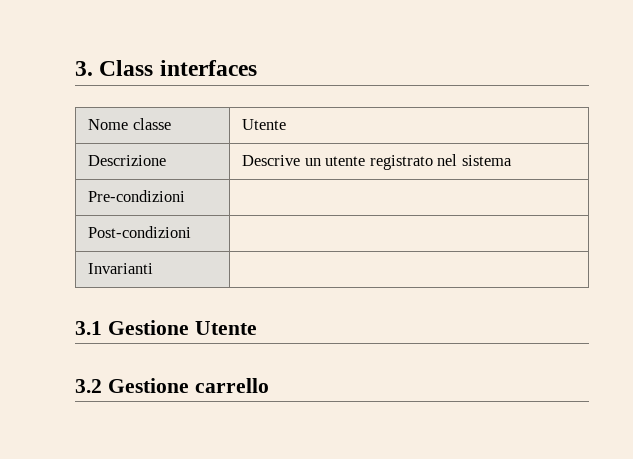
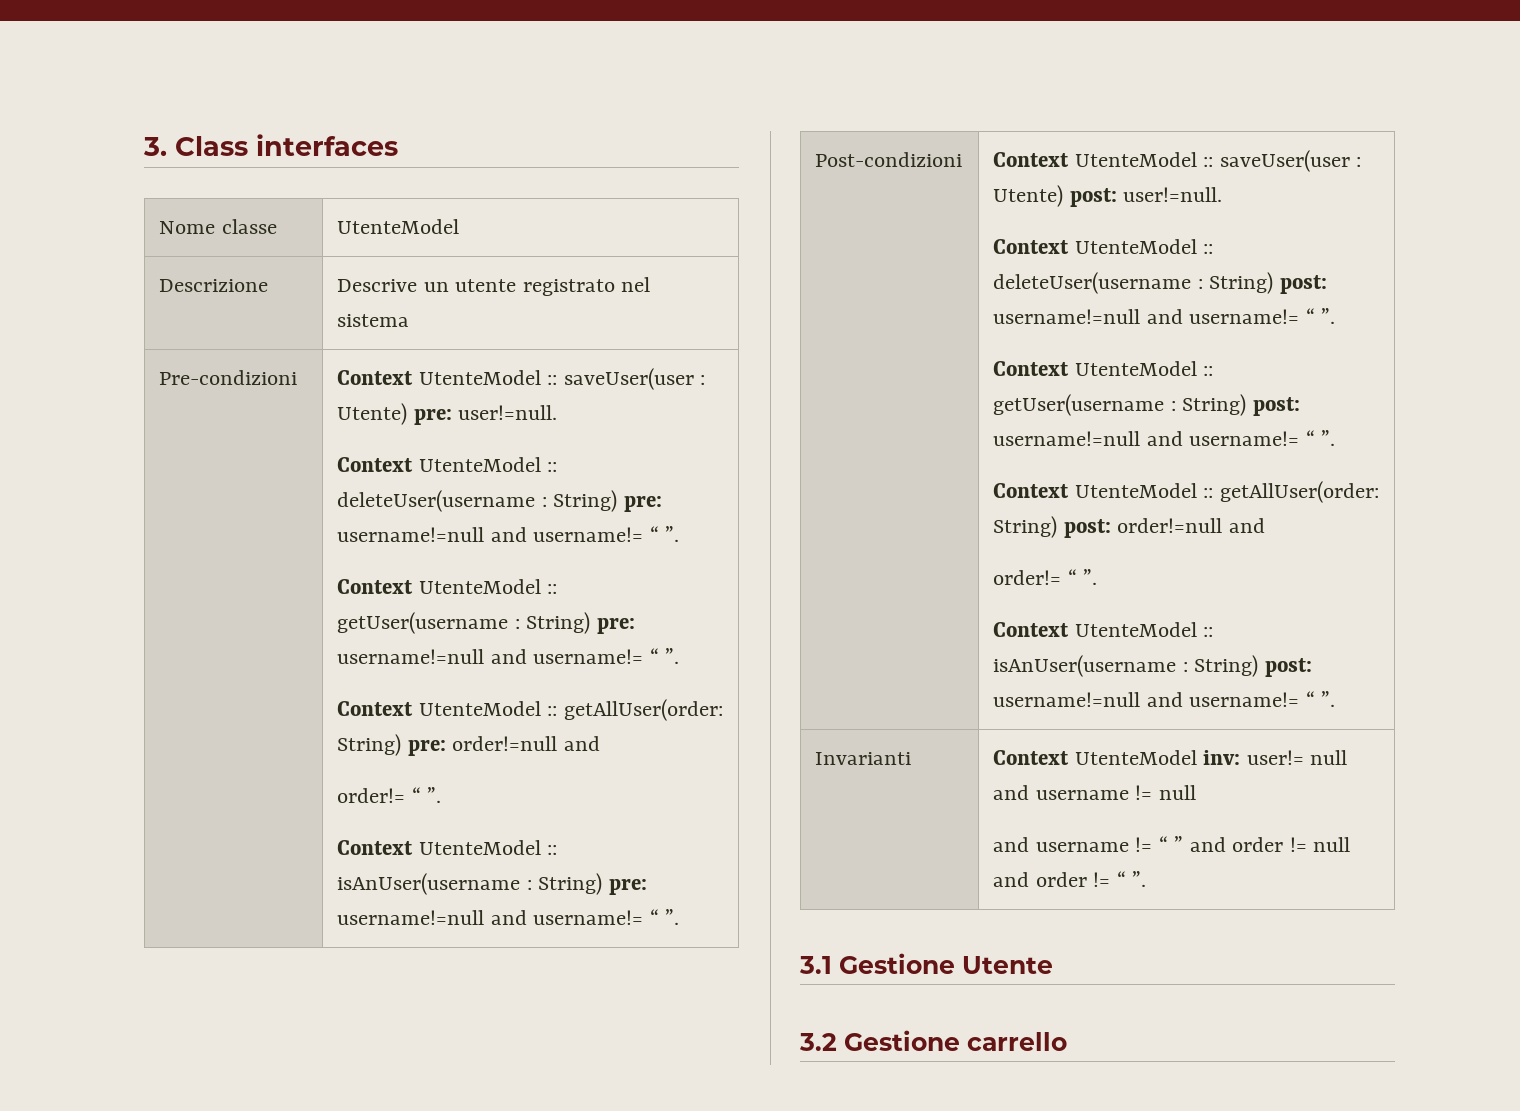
[242,119,287,130] Utente -> [337,219,460,234] UtenteModel
[88,226,192,238] [88,263,154,274] // Post-condizioni | // Invarianti | -> [337,368,706,390] [337,403,558,425] [337,457,558,472] [337,490,662,512] [337,526,680,542] [337,579,558,594] [337,612,635,634] [337,648,680,664] [337,699,723,721] [337,734,600,756] [337,787,442,803] [337,840,558,855] [337,873,647,895] [337,909,680,925] [815,152,963,167] [993,150,1362,172] [993,185,1223,207] [993,239,1214,254] [993,272,1327,294] [993,308,1336,324] [993,361,1214,376] [993,394,1300,416] [993,430,1336,446] [993,481,1379,503] [993,516,1265,538] [993,569,1098,585] [993,622,1214,637] [993,655,1312,677] [993,691,1336,707] [815,752,912,765] [993,750,1348,765] [993,785,1196,800] [993,836,1351,852] [993,871,1147,887] Context UtenteModel :: saveUser(user : Utente) pre: user!=null. // Context UtenteModel :: deleteUser(username : String) pre: username!=null and username!= “ ”. // Context UtenteModel :: getUser(username : String) pre: username!=null and username!= “ ”. // Context UtenteModel :: getAllUser(order: String) pre: order!=null and // order!= “ ”. // Context UtenteModel :: isAnUser(username : String) pre: username!=null and username!= “ ”. // Post-condizioni | Context UtenteModel :: saveUser(user : Utente) post: user!=null. // Context UtenteModel :: deleteUser(username : String) post: username!=null and username!= “ ”. // Context UtenteModel :: getUser(username : String) post: username!=null and username!= “ ”. // Context UtenteModel :: getAllUser(order: String) post: order!=null and // order!= “ ”. // Context UtenteModel :: isAnUser(username : String) post: username!=null and username!= “ ”. // Invarianti | Context UtenteModel inv: user!= null and username != null // and username != “ ” and order != null and order != “ ”.

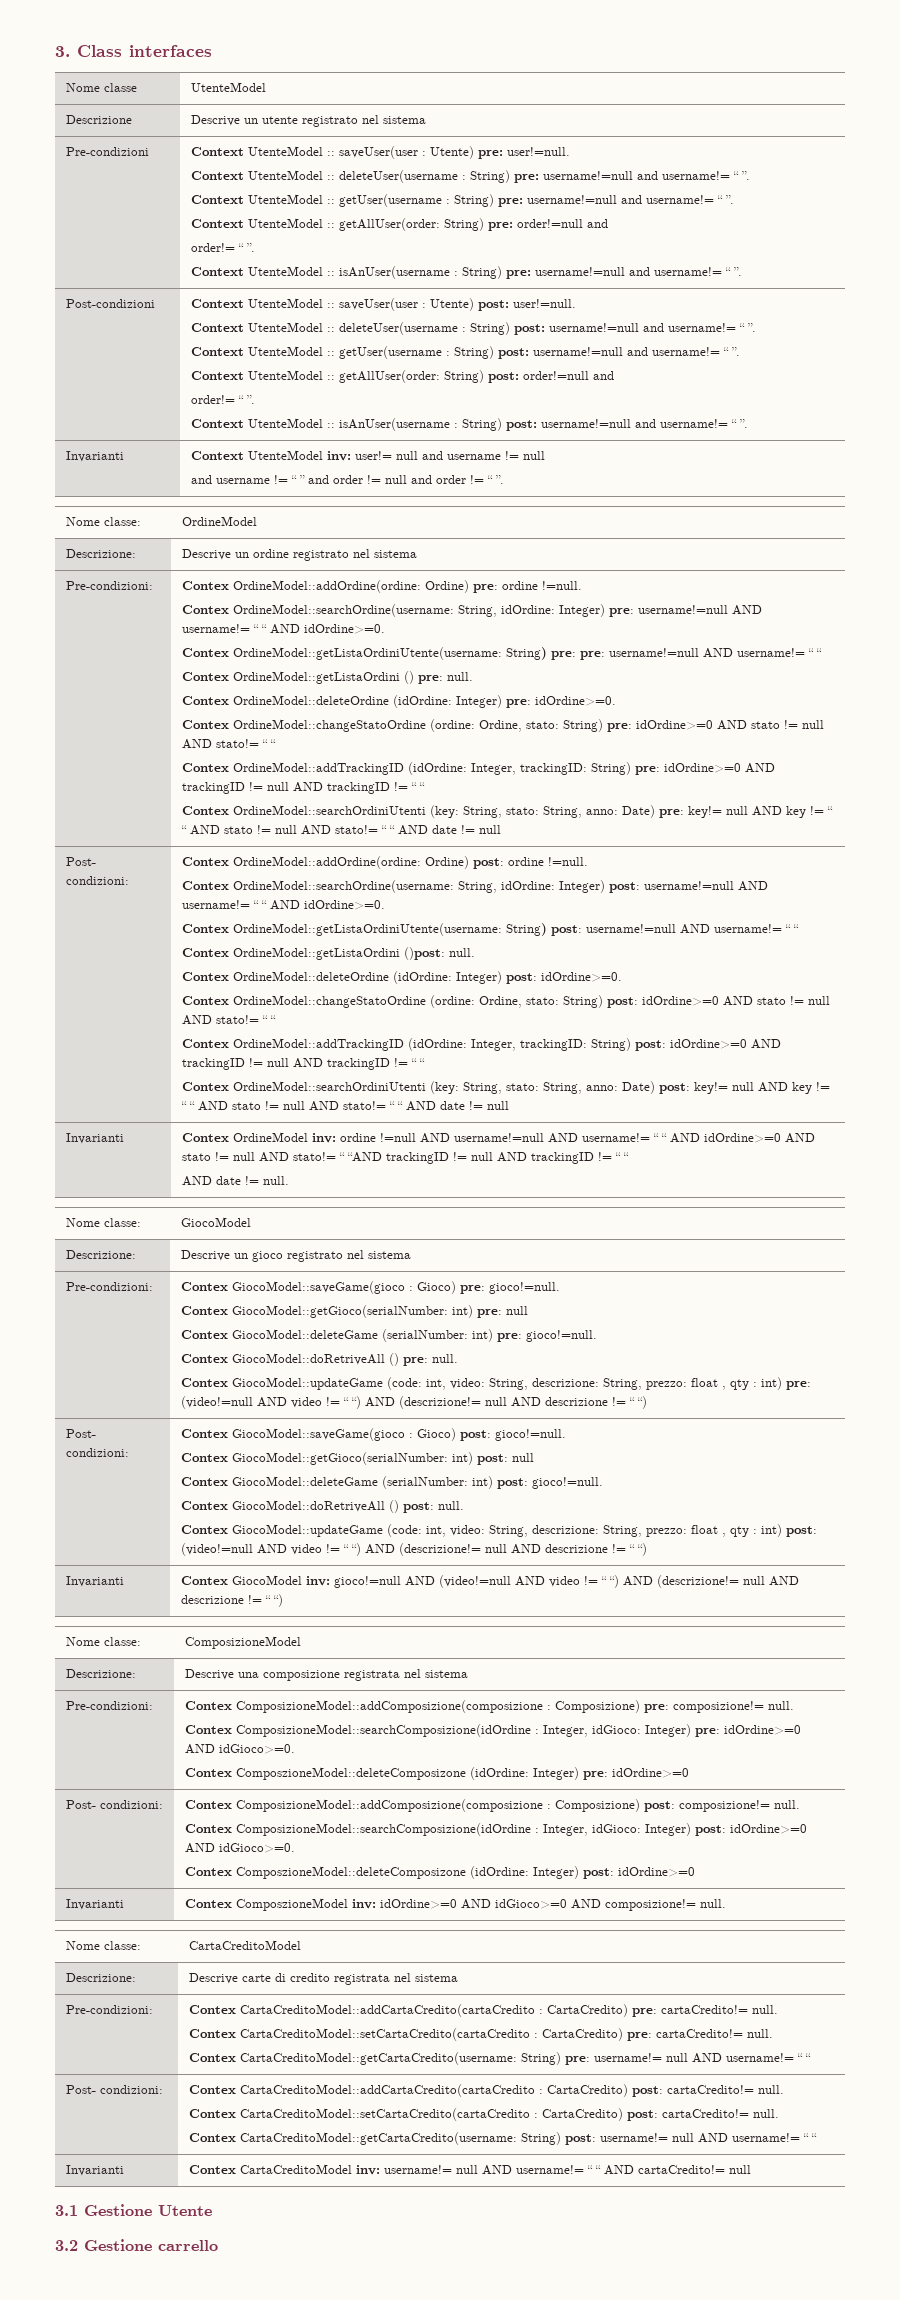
(1147, 879) none -> [66,517,142,526] [182,516,258,526] [66,549,137,558] [182,549,418,561] [66,581,154,590] [182,580,583,593] [182,604,763,617] [182,624,386,634] [182,647,823,660] [182,671,474,684] [182,695,617,708] [182,719,825,732] [182,739,277,749] [182,762,776,775] [182,782,426,794] [182,805,834,818] [181,825,502,835] [66,857,97,866] [66,876,130,885] [182,856,589,869] [182,880,769,893] [182,900,386,910] [182,923,800,936] [182,947,476,960] [182,971,623,984] [182,995,831,1008] [182,1015,277,1025] [182,1038,782,1051] [182,1058,426,1070] [182,1081,831,1094] [181,1101,510,1111] [66,1133,125,1144] [182,1132,816,1143] [182,1152,630,1164] [182,1176,290,1186] [66,1218,142,1227] [181,1217,252,1227] [66,1250,137,1259] [181,1250,412,1262] [66,1282,154,1291] [181,1281,561,1294] [181,1305,529,1318] [181,1329,598,1342] [181,1353,459,1366] [181,1377,812,1390] [181,1396,648,1409] [66,1429,97,1438] [66,1448,130,1457] [181,1428,567,1441] [181,1452,535,1465] [181,1476,604,1489] [181,1500,465,1513] [181,1524,818,1537] [181,1543,648,1556] [66,1576,125,1587] [181,1575,800,1588] [181,1594,284,1607] [66,1637,142,1646] [185,1636,302,1649] [66,1669,137,1678] [185,1669,469,1681] [66,1701,154,1710] [185,1700,795,1713] [185,1724,802,1737] [185,1744,296,1754] [185,1767,690,1780] [66,1800,164,1809] [185,1799,801,1812] [185,1823,808,1836] [185,1843,296,1853] [185,1866,696,1879] [66,1899,125,1910] [185,1898,727,1911] [66,1941,142,1950] [189,1940,302,1950] [66,1973,137,1982] [189,1973,459,1985] [66,2005,154,2014] [189,2004,779,2017] [189,2028,774,2041] [189,2052,812,2065] [66,2085,164,2094] [189,2084,785,2097] [189,2108,780,2121] [189,2132,818,2145] [66,2165,125,2176] [189,2164,752,2175] // Nome classe: | OrdineModel // Descrizione: | Descrive un ordine registrato nel sistema // Pre-condizioni: | Contex OrdineModel::addOrdine(ordine: Ordine) pre: ordine !=null. // Contex OrdineModel::searchOrdine(username: String, idOrdine: Integer) pre: username!=null AND username!= “ “ AND idOrdine>=0. // Contex OrdineModel::getListaOrdiniUtente(username: String) pre: pre: username!=null AND username!= “ “ // Contex OrdineModel::getListaOrdini () pre: null. // Contex OrdineModel::deleteOrdine (idOrdine: Integer) pre: idOrdine>=0. // Contex OrdineModel::changeStatoOrdine (ordine: Ordine, stato: String) pre: idOrdine>=0 AND stato != null AND stato!= “ “ // Contex OrdineModel::addTrackingID (idOrdine: Integer, trackingID: String) pre: idOrdine>=0 AND trackingID != null AND trackingID != “ “ // Contex OrdineModel::searchOrdiniUtenti (key: String, stato: String, anno: Date) pre: key!= null AND key != “ “ AND stato != null AND stato!= “ “ AND date != null // Post- condizioni: | Contex OrdineModel::addOrdine(ordine: Ordine) post: ordine !=null. // Contex OrdineModel::searchOrdine(username: String, idOrdine: Integer) post: username!=null AND username!= “ “ AND idOrdine>=0. // Contex OrdineModel::getListaOrdiniUtente(username: String) post: username!=null AND username!= “ “ // Contex OrdineModel::getListaOrdini ()post: null. // Contex OrdineModel::deleteOrdine (idOrdine: Integer) post: idOrdine>=0. // Contex OrdineModel::changeStatoOrdine (ordine: Ordine, stato: String) post: idOrdine>=0 AND stato != null AND stato!= “ “ // Contex OrdineModel::addTrackingID (idOrdine: Integer, trackingID: String) post: idOrdine>=0 AND trackingID != null AND trackingID != “ “ // Contex OrdineModel::searchOrdiniUtenti (key: String, stato: String, anno: Date) post: key!= null AND key != “ “ AND stato != null AND stato!= “ “ AND date != null // Invarianti | Contex OrdineModel inv: ordine !=null AND username!=null AND username!= “ “ AND idOrdine>=0 AND stato != null AND stato!= “ “AND trackingID != null AND trackingID != “ “ // AND date != null. // Nome classe: | GiocoModel // Descrizione: | Descrive un gioco registrato nel sistema // Pre-condizioni: | Contex GiocoModel::saveGame(gioco : Gioco) pre: gioco!=null. // Contex GiocoModel::getGioco(serialNumber: int) pre: null // Contex GiocoModel::deleteGame (serialNumber: int) pre: gioco!=null. // Contex GiocoModel::doRetriveAll () pre: null. // Contex GiocoModel::updateGame (code: int, video: String, descrizione: String, prezzo: float , qty : int) pre: (video!=null AND video != “ “) AND (descrizione!= null AND descrizione != “ “) // Post- condizioni: | Contex GiocoModel::saveGame(gioco : Gioco) post: gioco!=null. // Contex GiocoModel::getGioco(serialNumber: int) post: null // Contex GiocoModel::deleteGame (serialNumber: int) post: gioco!=null. // Contex GiocoModel::doRetriveAll () post: null. // Contex GiocoModel::updateGame (code: int, video: String, descrizione: String, prezzo: float , qty : int) post: (video!=null AND video != “ “) AND (descrizione!= null AND descrizione != “ “) // Invarianti | Contex GiocoModel inv: gioco!=null AND (video!=null AND video != “ “) AND (descrizione!= null AND descrizione != “ “) // Nome classe: | ComposizioneModel // Descrizione: | Descrive una composizione registrata nel sistema // Pre-condizioni: | Contex ComposizioneModel::addComposizione(composizione : Composizione) pre: composizione!= null. // Contex ComposizioneModel::searchComposizione(idOrdine : Integer, idGioco: Integer) pre: idOrdine>=0 AND idGioco>=0. // Contex ComposzioneModel::deleteComposizone (idOrdine: Integer) pre: idOrdine>=0 // Post- condizioni: | Contex ComposizioneModel::addComposizione(composizione : Composizione) post: composizione!= null. // Contex ComposizioneModel::searchComposizione(idOrdine : Integer, idGioco: Integer) post: idOrdine>=0 AND idGioco>=0. // Contex ComposzioneModel::deleteComposizone (idOrdine: Integer) post: idOrdine>=0 // Invarianti | Contex ComposzioneModel inv: idOrdine>=0 AND idGioco>=0 AND composizione!= null. // Nome classe: | CartaCreditoModel // Descrizione: | Descrive carte di credito registrata nel sistema // Pre-condizioni: | Contex CartaCreditoModel::addCartaCredito(cartaCredito : CartaCredito) pre: cartaCredito!= null. // Contex CartaCreditoModel::setCartaCredito(cartaCredito : CartaCredito) pre: cartaCredito!= null. // Contex CartaCreditoModel::getCartaCredito(username: String) pre: username!= null AND username!= “ “ // Post- condizioni: | Contex CartaCreditoModel::addCartaCredito(cartaCredito : CartaCredito) post: cartaCredito!= null. // Contex CartaCreditoModel::setCartaCredito(cartaCredito : CartaCredito) post: cartaCredito!= null. // Contex CartaCreditoModel::getCartaCredito(username: String) post: username!= null AND username!= “ “ // Invarianti | Contex CartaCreditoModel inv: username!= null AND username!= “ “ AND cartaCredito!= null

